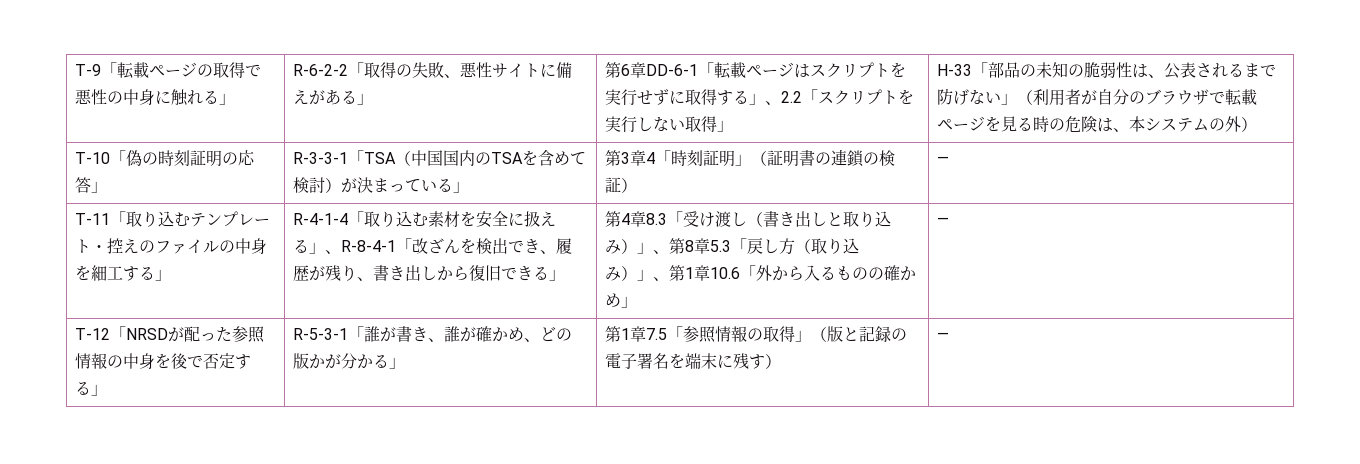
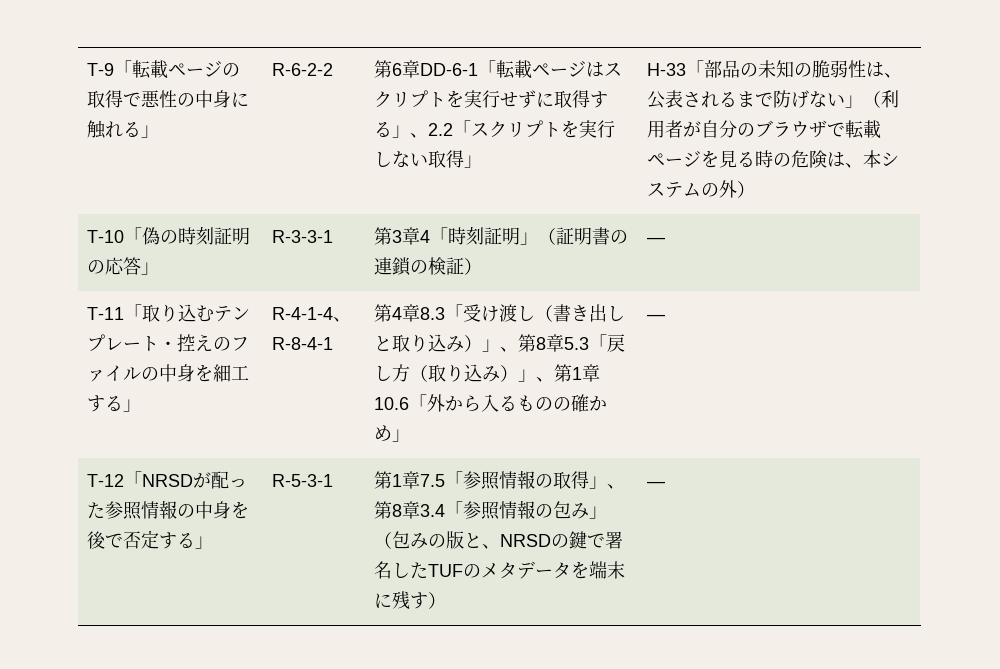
[348,62,573,78] [293,89,374,105] 「取得の失敗、悪性サイトに備えがある」 -> (333, 69) none
[348,150,587,166] [293,177,470,193] 「TSA（中国国内のTSAを含めて検討）が決まっている」 -> (333, 236) none
[348,211,557,228] [293,238,573,254] [293,265,566,281] 「取り込む素材を安全に扱える」、R-8-4-1「改ざんを検出でき、履歴が残り、書き出しから復旧できる」 -> [332,317,351,322] [271,337,333,350] 、R-8-4-1
[348,326,573,342] [293,353,406,369] 「誰が書き、誰が確かめ、どの版かが分かる」 -> (333, 480) none
[811,326,908,342] [605,353,670,369] （版と記録の電子署名 -> [606,484,625,489] [373,500,607,520] [373,531,623,549] [373,561,571,579] 、第8章3.4「参照情報の包み」（包みの版と、NRSDの鍵で署名したTUFのメタデータ

